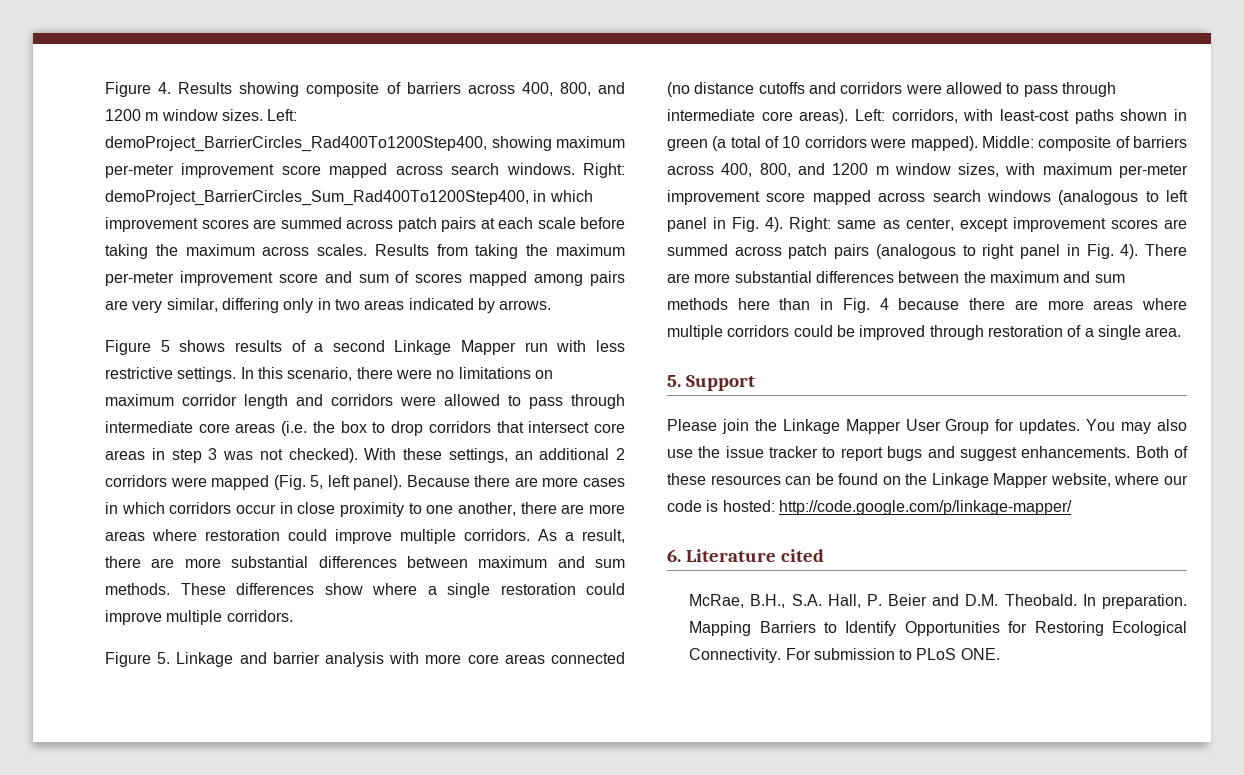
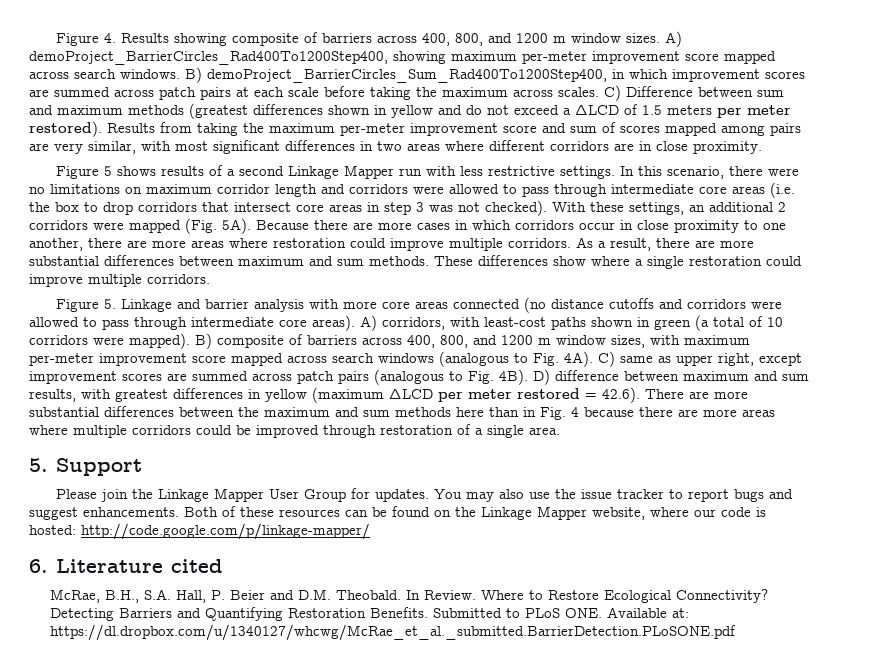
[267,109,298,121] Left: -> [664,31,682,47] A)
[583,163,625,178] Right: -> [185,67,202,83] B)
(368, 250) none -> [604,85,784,101] [29,103,791,119] [29,121,102,137] C) Difference between sum and maximum methods (greatest differences shown in yellow and do not exceed a ∆LCD of 1.5 meters per meter restored).
[221,298,552,313] differing only in two areas indicated by arrows. -> [141,140,762,154] with most significant differences in two areas where different corridors are in close proximity.
[310,475,403,490] 5, left panel). -> [222,218,251,234] 5A).
[855,109,885,121] Left: -> [360,315,377,331] A)
[981,136,1034,148] Middle: -> [195,333,212,349] B)
[1166,190,1188,202] [667,217,954,232] left panel in Fig. 4). Right: same as center, -> [533,351,754,367] Fig. 4A). C) same as upper right,
[982,244,1139,259] right panel in Fig. 4). -> [468,369,809,385] [29,387,640,403] Fig. 4B). D) difference between maximum and sum results, with greatest differences in yellow (maximum ∆LCD per meter restored = 42.6).
[1102,594,1187,609] [689,621,1187,636] [689,648,1000,663] preparation. Mapping Barriers to Identify Opportunities for Restoring Ecological Connectivity. For submission to PLoS ONE. -> [424,589,769,603] [50,607,690,621] [50,624,737,641] Review. Where to Restore Ecological Connectivity? Detecting Barriers and Quantifying Restoration Benefits. Submitted to PLoS ONE. Available at: https://dl.dropbox.com/u/1340127/whcwg/McRae_et_al._submitted.BarrierDetection.PLoSONE.pdf

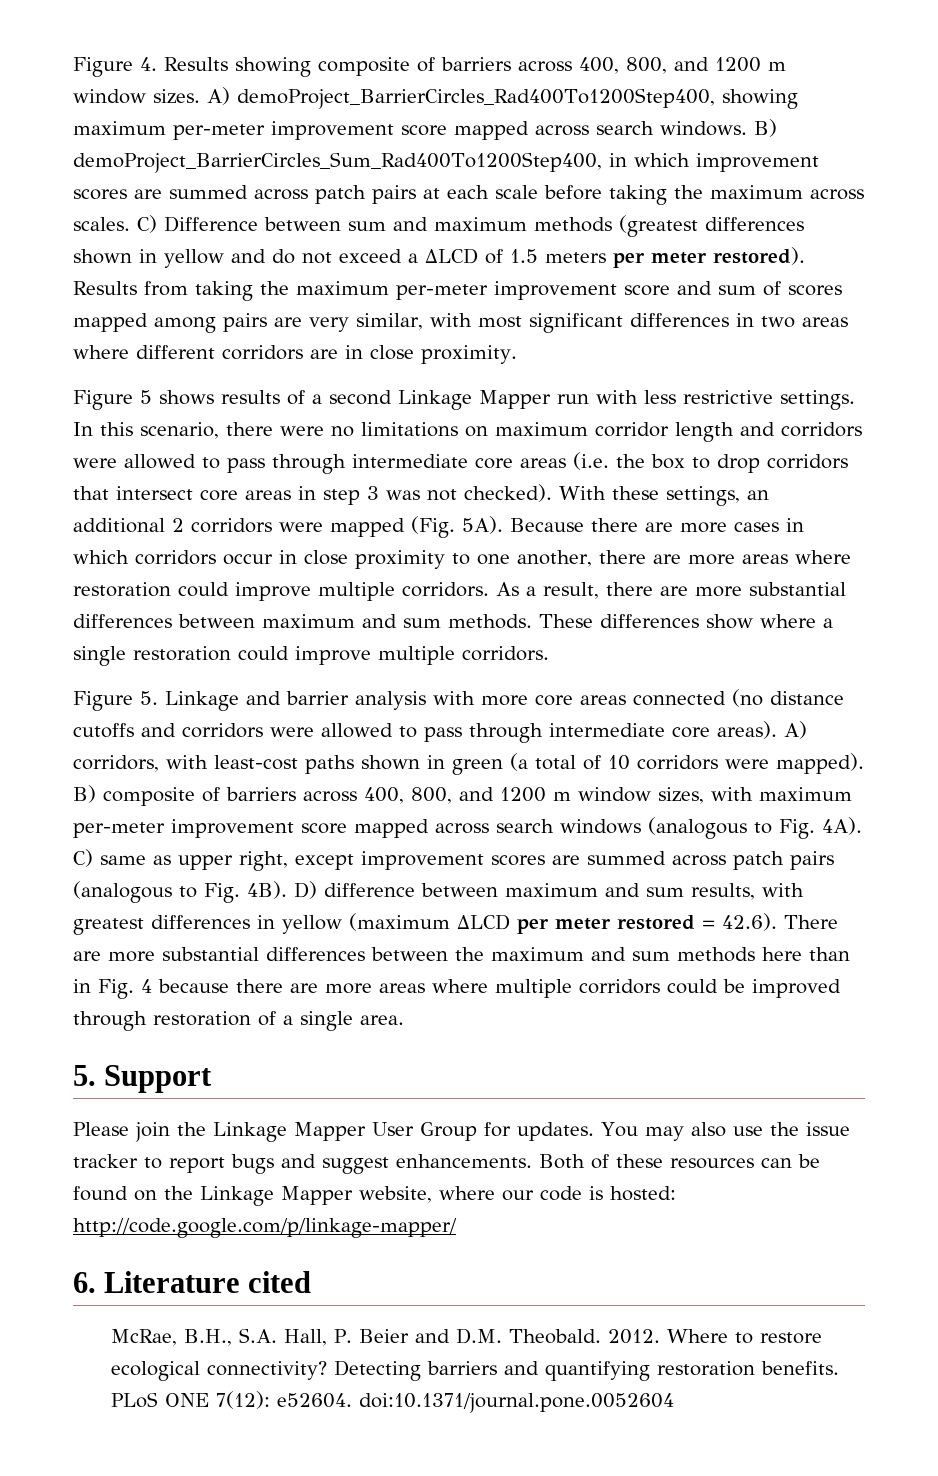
[406,589,769,603] [50,607,690,621] [50,624,737,641] In Review. Where to Restore Ecological Connectivity? Detecting Barriers and Quantifying Restoration Benefits. Submitted to PLoS ONE. Available at: https://dl.dropbox.com/u/1340127/whcwg/McRae_et_al._submitted.BarrierDetection.PLoSONE.pdf -> [608,1329,823,1344] [111,1360,840,1381] [111,1391,675,1413] 2012. Where to restore ecological connectivity? Detecting barriers and quantifying restoration benefits. PLoS ONE 7(12): e52604. doi:10.1371/journal.pone.0052604

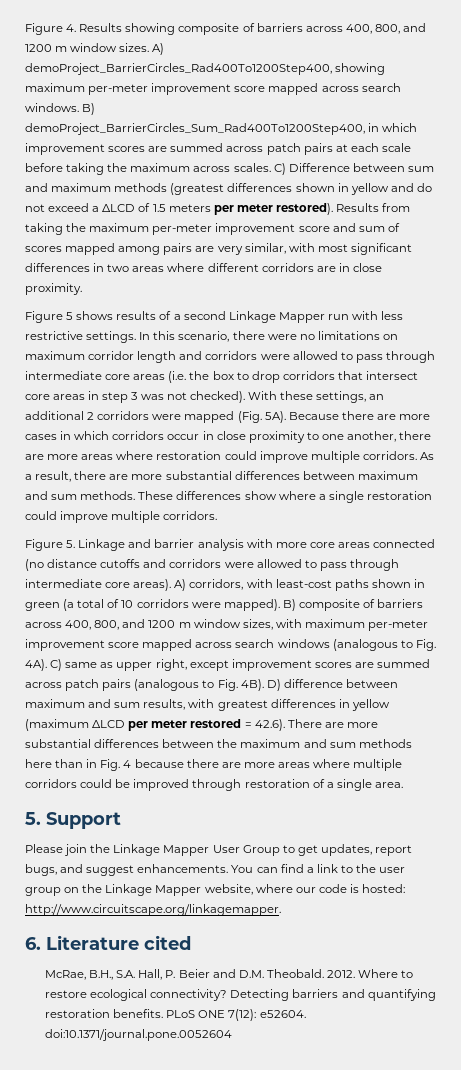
[484,1122,850,1141] [73,1154,820,1174] [73,1186,128,1201] for updates. You may also use the issue tracker to report bugs and suggest enhancements. Both of these resources can be found -> [282,844,413,856] [25,864,406,876] [25,887,61,896] to get updates, report bugs, and suggest enhancements. You can find a link to the user group
[73,1218,457,1238] http://code.google.com/p/linkage-mapper/ -> [25,904,281,916] http://www.circuitscape.org/linkagemapper.

